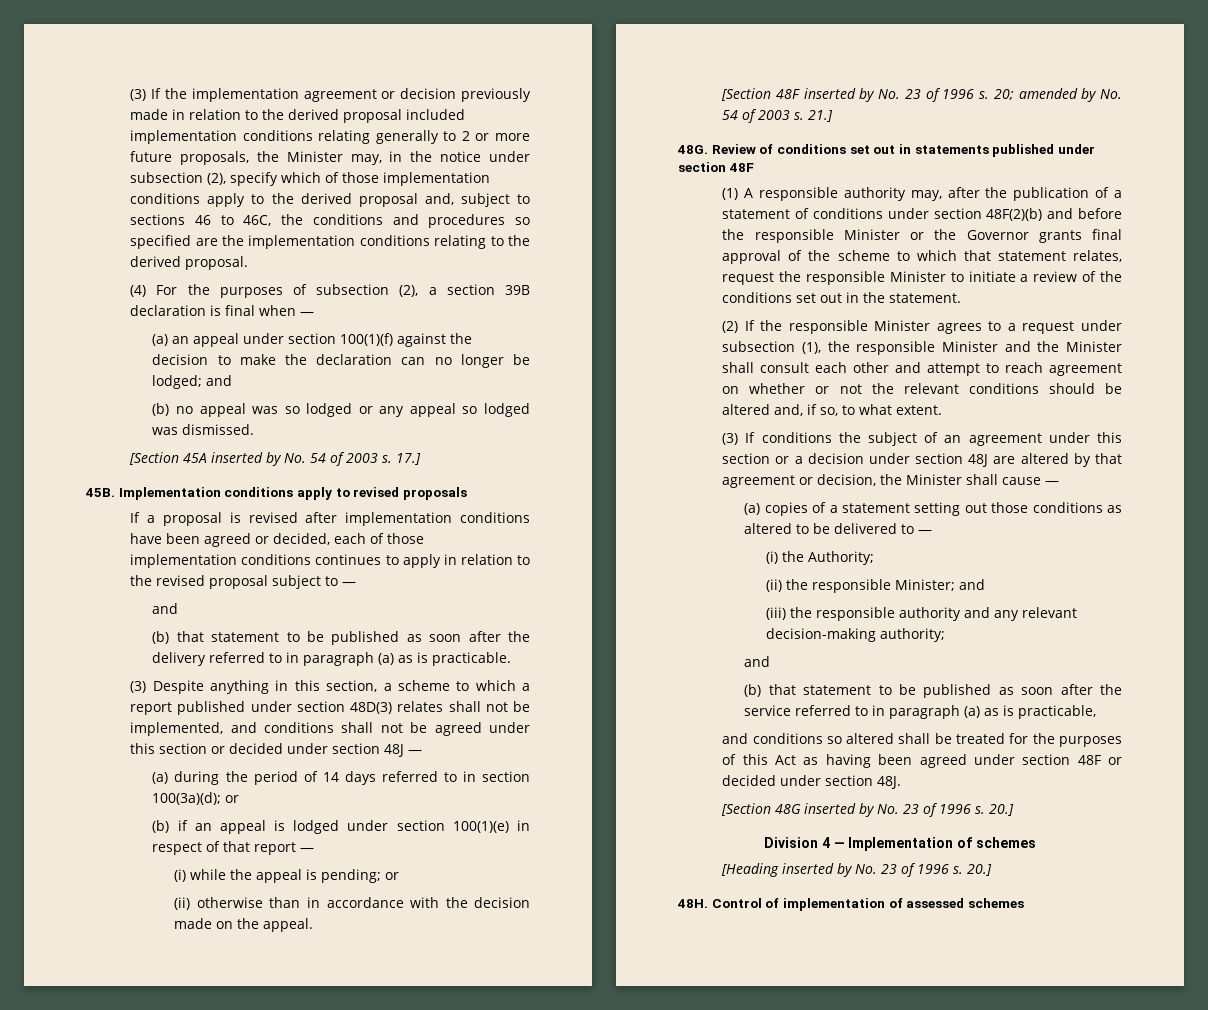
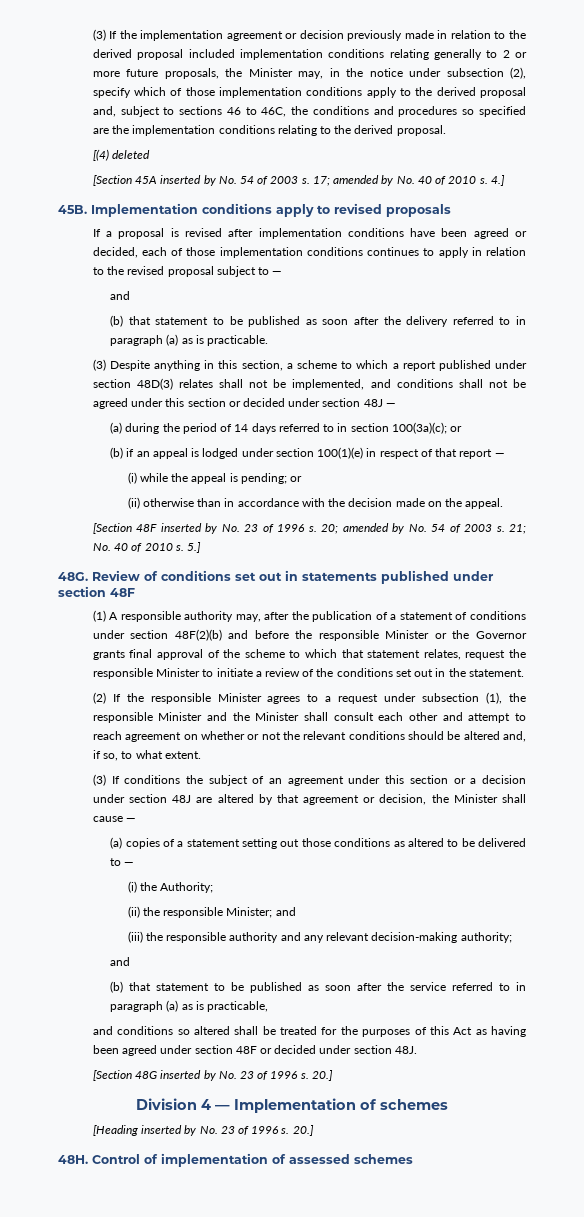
[130,284,530,298] [130,305,315,316] [152,333,473,347] [152,354,530,368] [152,375,233,389] [152,403,530,417] [152,424,255,435] (4) For the purposes of subsection (2), a section 39B declaration is final when — // (a) an appeal under section 100(1)(f) against the decision to make the declaration can no longer be lodged; and // (b) no appeal was so lodged or any appeal so lodged was dismissed. -> [92,149,151,161] [(4) deleted
[396,453,422,465] 17.] -> [312,175,505,186] 17; amended by No. 40 of 2010 s. 4.]
[152,792,222,805] 100(3a)(d); -> [391,422,447,434] 100(3a)(c);
[808,110,834,122] 21.] -> [508,524,526,534] [92,542,202,553] 21; No. 40 of 2010 s. 5.]

